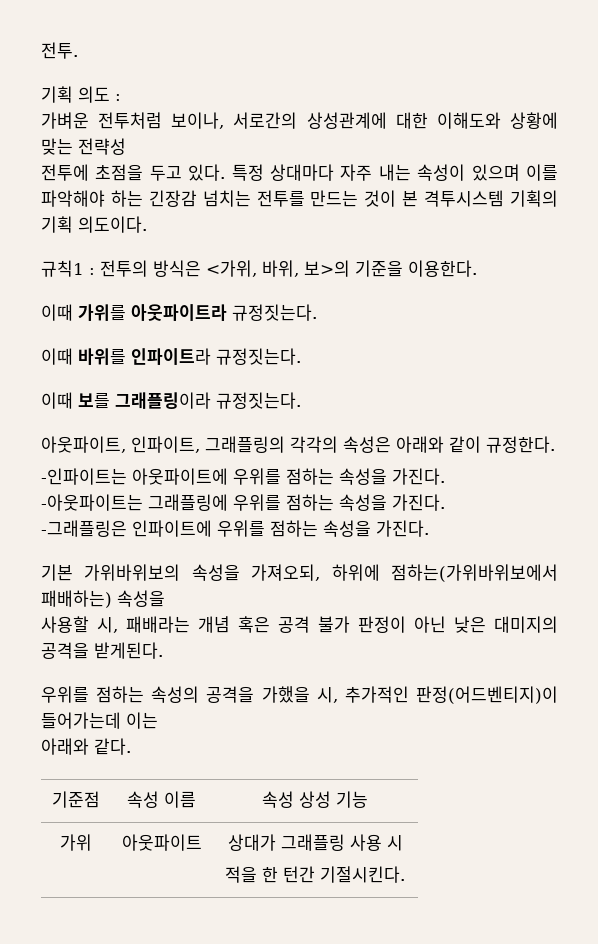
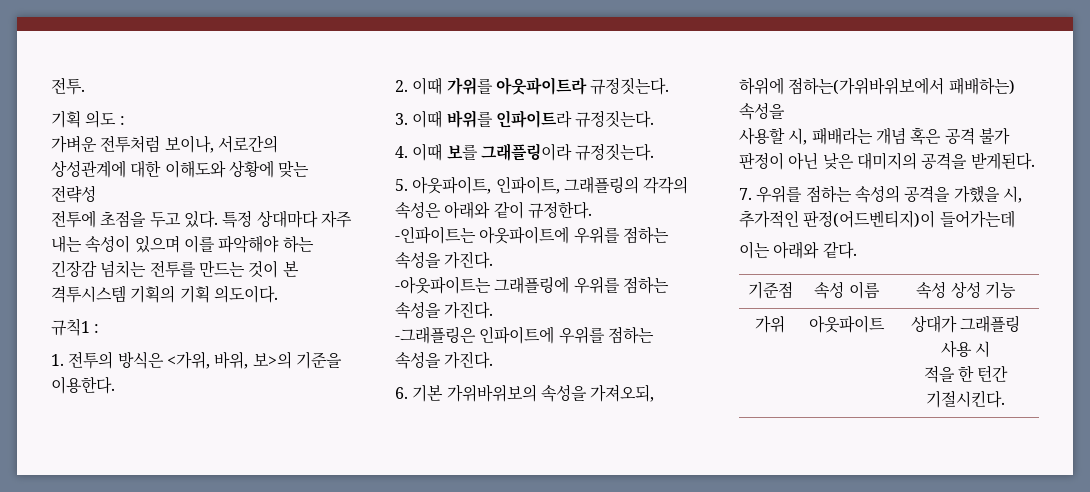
(95, 271) none -> [51,354,64,366] // 1.
(477, 268) none -> [395,80,408,92] 2.
(317, 312) none -> [395,113,408,125] 3.
(301, 356) none -> [395,146,408,158] 4.
(301, 400) none -> [395,179,408,191] 5.
(429, 528) none -> [395,387,408,399] 6.
(163, 650) none -> [739,188,752,200] 7.
(121, 720) none -> (1015, 219) //
(158, 720) // -> (770, 250) none

